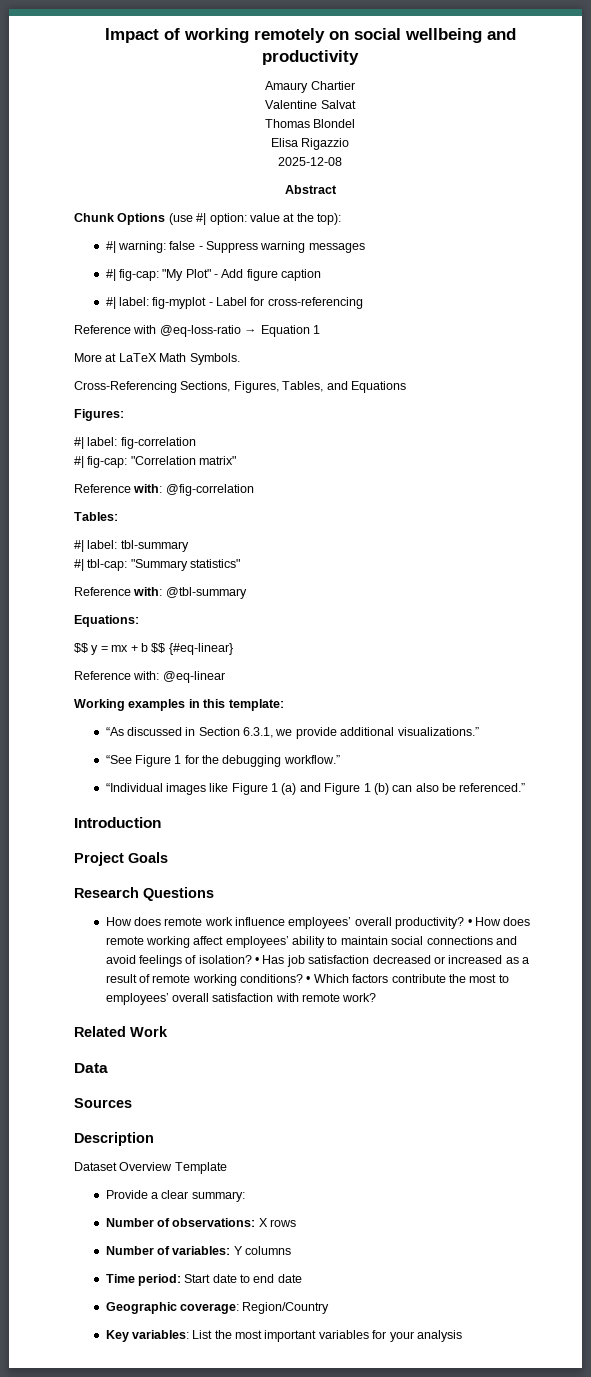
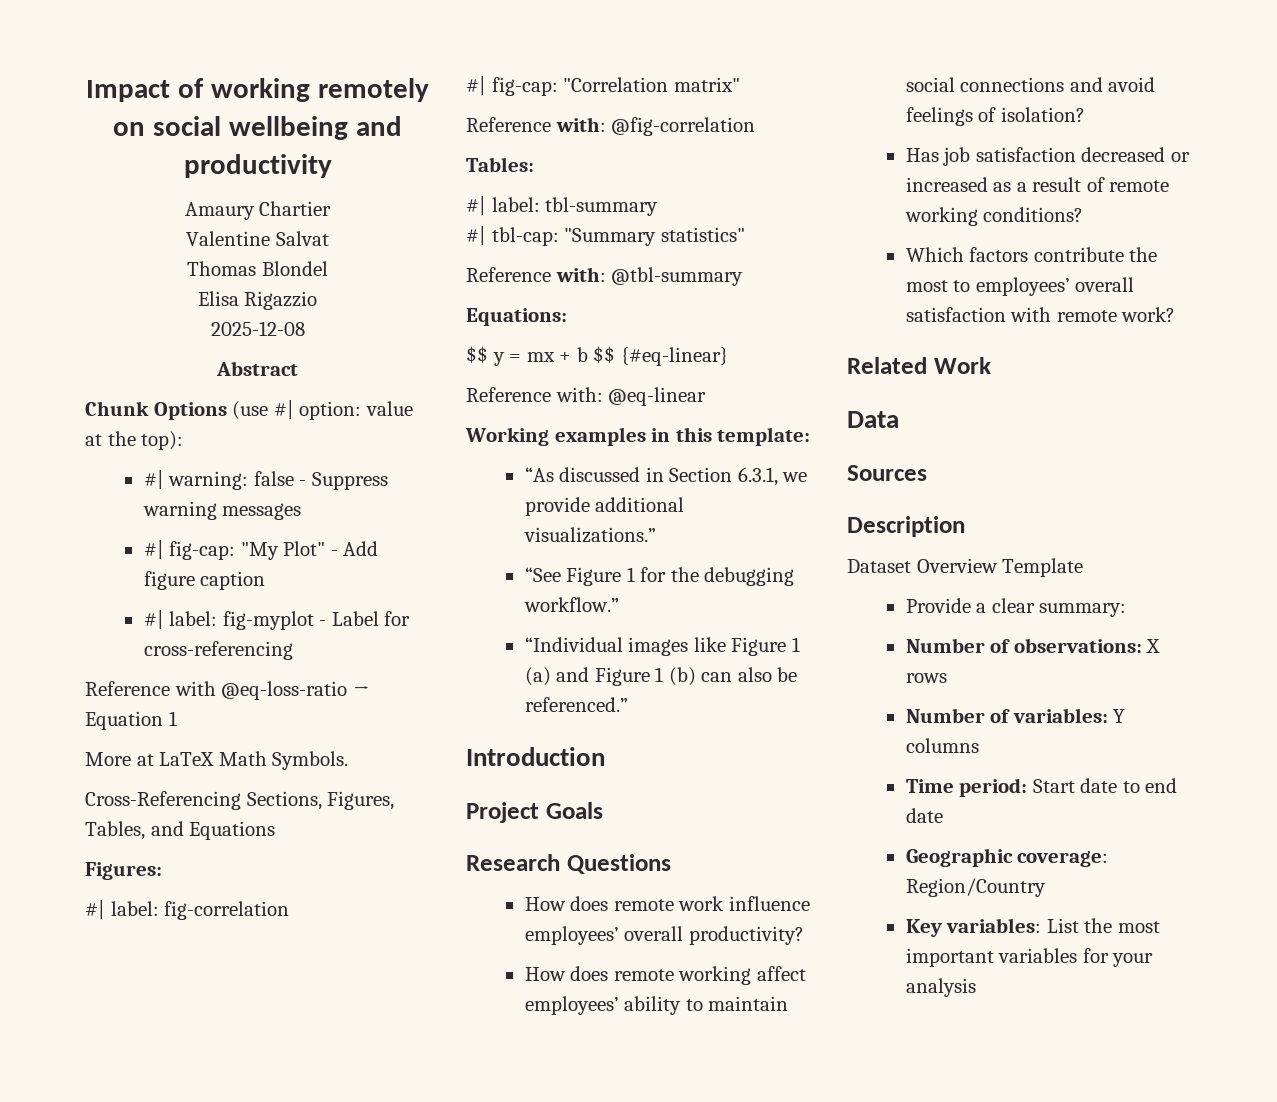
[467,919,472,926] • -> (804, 935) //
[255,957,260,964] • -> (1085, 114) //
[306,976,311,983] • -> (1084, 214) //

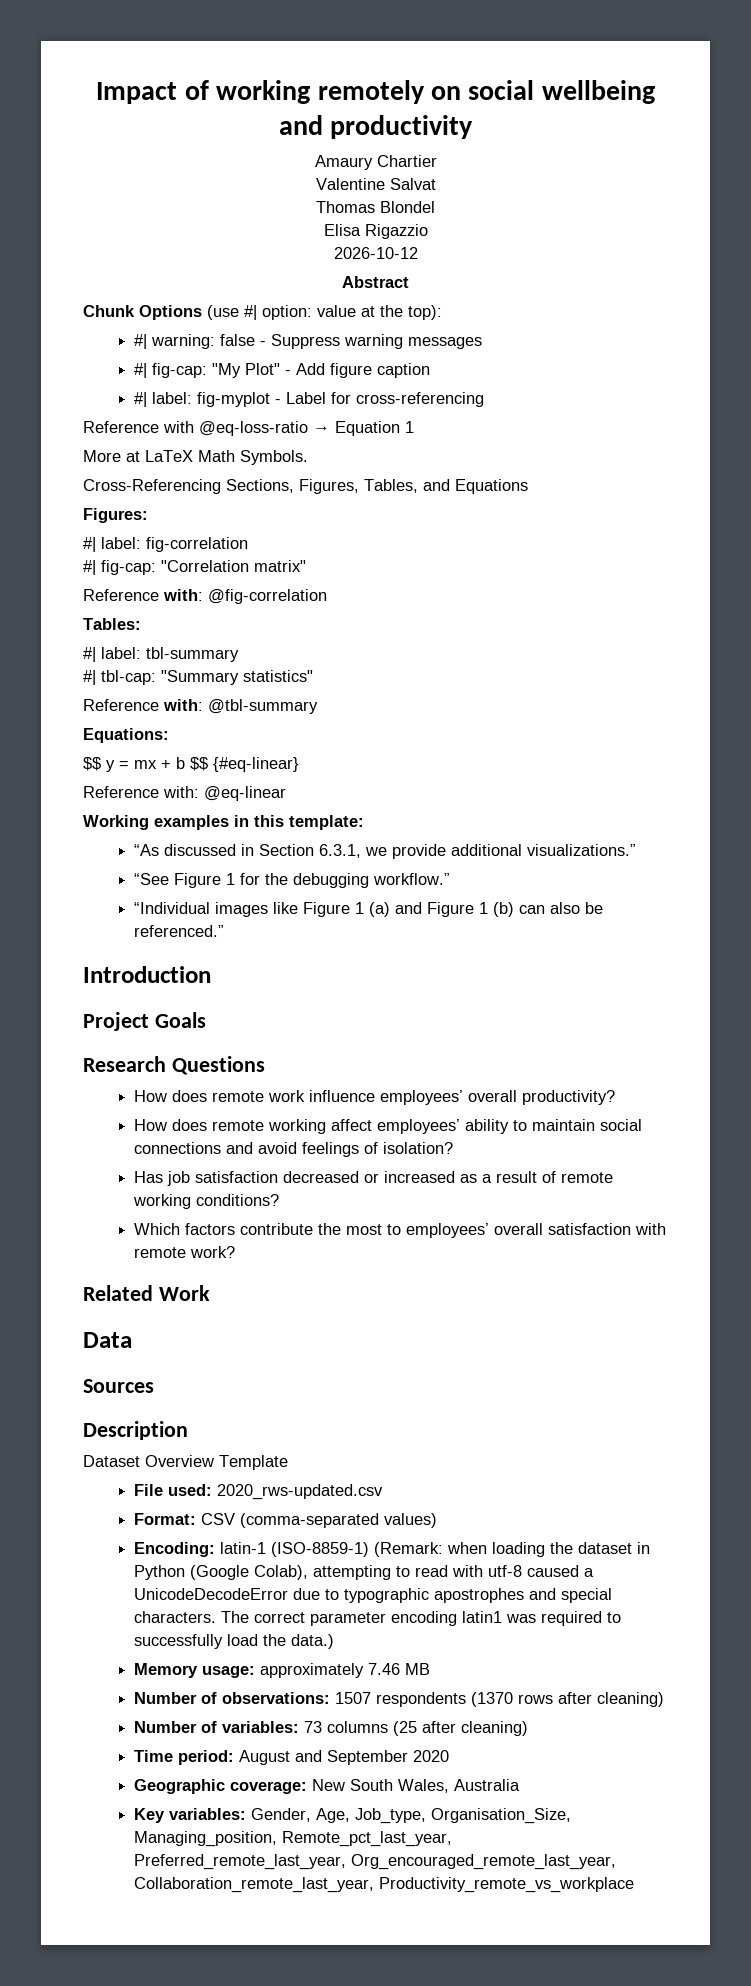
[210,321,305,336] 2025-12-08 -> [333,247,418,259] 2026-10-12
[905,598,1127,617] Provide a clear summary: -> [133,1484,383,1500] [133,1513,437,1528] [133,1542,650,1557] [133,1565,594,1580] [133,1588,612,1603] [133,1611,621,1626] [133,1634,334,1649] [133,1663,430,1678] File used: 2020_rws-updated.csv // Format: CSV (comma-separated values) // Encoding: latin-1 (ISO-8859-1) (Remark: when loading the dataset in Python (Google Colab), attempting to read with utf-8 caused a UnicodeDecodeError due to typographic apostrophes and special characters. The correct parameter encoding latin1 was required to successfully load the data.) // Memory usage: approximately 7.46 MB
[1146,639,1161,653] X -> [334,1692,513,1707] 1507 respondents (1370
(947, 678) none -> [557,1692,664,1707] after cleaning)
[1113,709,1126,723] Y -> [303,1721,322,1733] 73
(979, 745) none -> [392,1721,528,1736] (25 after cleaning)
[1032,778,1178,793] [905,808,943,823] [905,848,1109,867] [905,878,1046,897] [905,918,1160,937] [905,948,1154,967] [905,978,976,997] Start date to end date // Geographic coverage: Region/Country // Key variables: List the most important variables for your analysis -> [238,1750,449,1765] [133,1779,520,1794] [133,1808,571,1824] [133,1831,452,1847] [133,1854,616,1870] [133,1877,634,1893] August and September 2020 // Geographic coverage: New South Wales, Australia // Key variables: Gender, Age, Job_type, Organisation_Size, Managing_position, Remote_pct_last_year, Preferred_remote_last_year, Org_encouraged_remote_last_year, Collaboration_remote_last_year, Productivity_remote_vs_workplace

